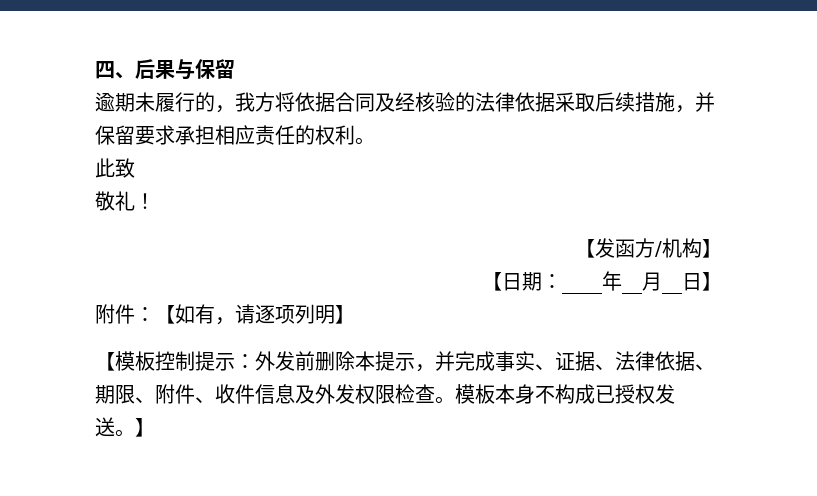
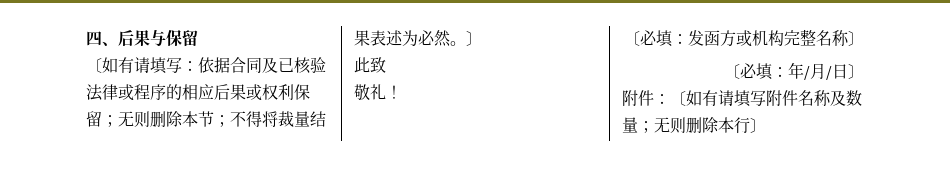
[95,92,715,113] [95,125,375,145] 逾期未履行的，我方将依据合同及经核验的法律依据采取后续措施，并保留要求承担相应责任的权利。 -> [86,57,326,74] [86,84,310,101] [86,111,326,128] [354,30,482,47] 〔如有请填写：依据合同及已核验法律或程序的相应后果或权利保留；无则删除本节；不得将裁量结果表述为必然。〕
[575,238,722,258] [482,272,562,291] [562,271,722,294] [95,304,355,325] [95,351,715,372] [95,384,675,404] [95,417,155,437] 【发函方/机构】 // 【日期：____年__月__日】 // 附件：【如有，请逐项列明】 // 【模板控制提示：外发前删除本提示，并完成事实、证据、法律依据、期限、附件、收件信息及外发权限检查。模板本身不构成已授权发送。】 -> [624,29,864,47] [724,62,864,80] [622,90,862,107] [622,117,766,134] 〔必填：发函方或机构完整名称〕 // 〔必填：年/月/日〕 // 附件：〔如有请填写附件名称及数量；无则删除本行〕

